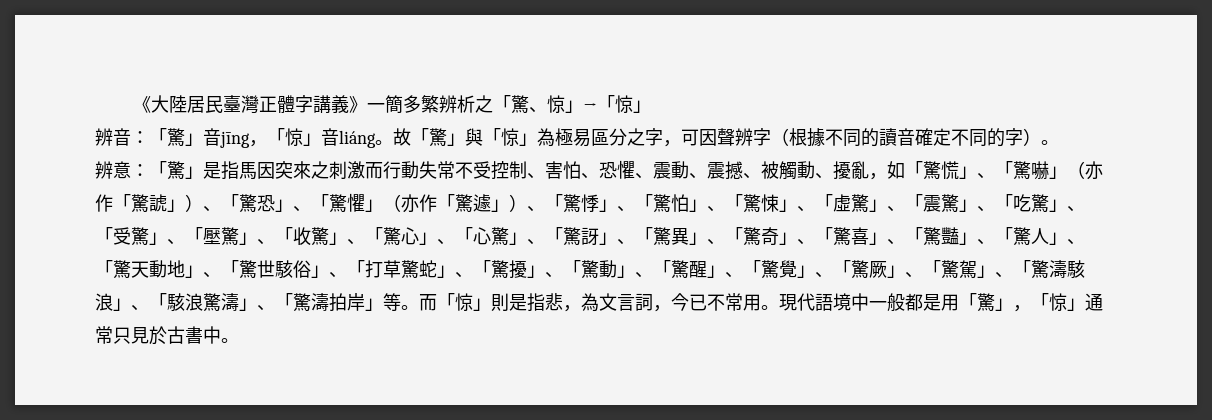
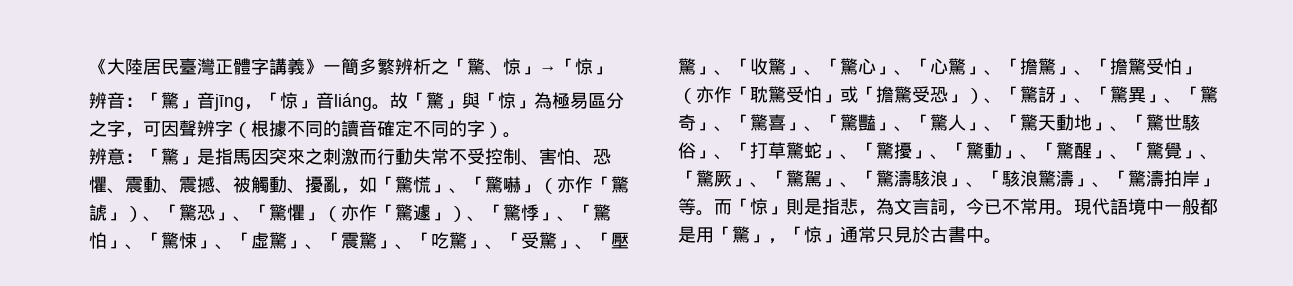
(563, 235) none -> [1020,58,1200,76] [678,86,1020,104] 擔驚」、「擔驚受怕」（亦作「耽驚受怕」或「擔驚受恐」）、「

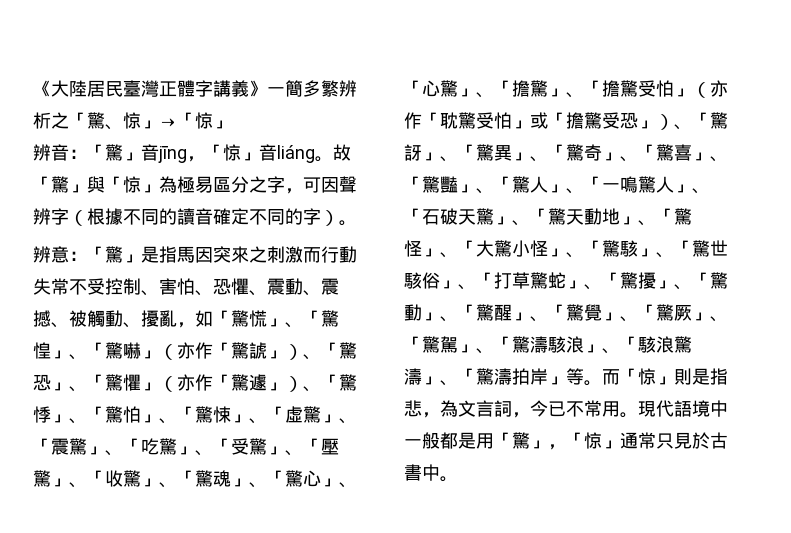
(503, 184) none -> [33,342,123,360] 惶」、「驚
(858, 66) none -> [213,470,303,488] 魂」、「驚
[1020,114,1092,131] 驚天動地 -> [602,176,710,194] [404,208,692,226] [404,240,638,258] 一鳴驚人」、「石破天驚」、「驚天動地」、「驚怪」、「大驚小怪」、「驚駭

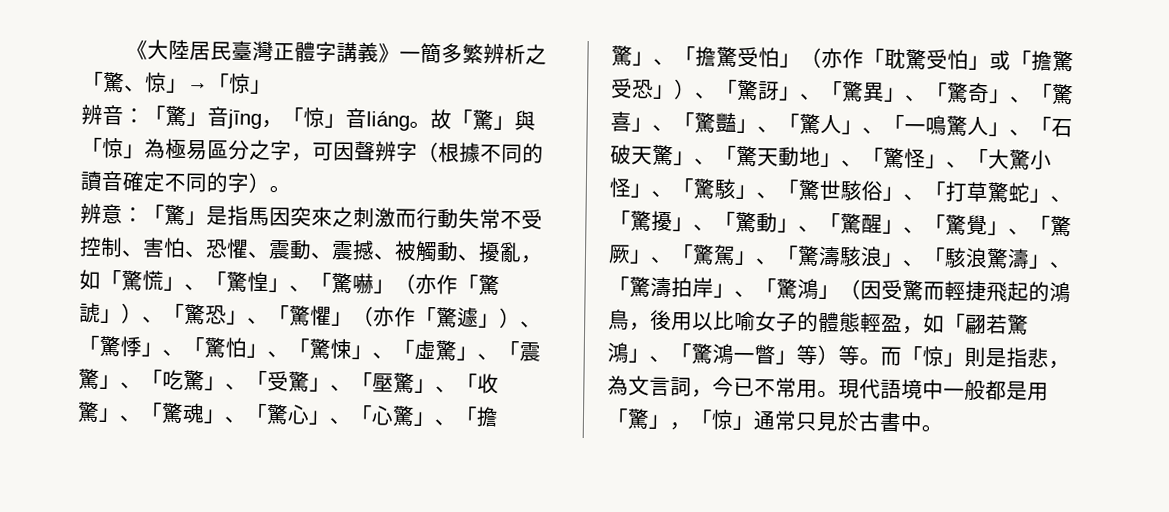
(566, 380) none -> [734,278,1071,304] [608,309,1029,336] [607,342,839,366] 、「驚鴻」（因受驚而輕捷飛起的鴻鳥，後用以比喻女子的體態輕盈，如「翩若驚鴻」、「驚鴻一瞥」等）

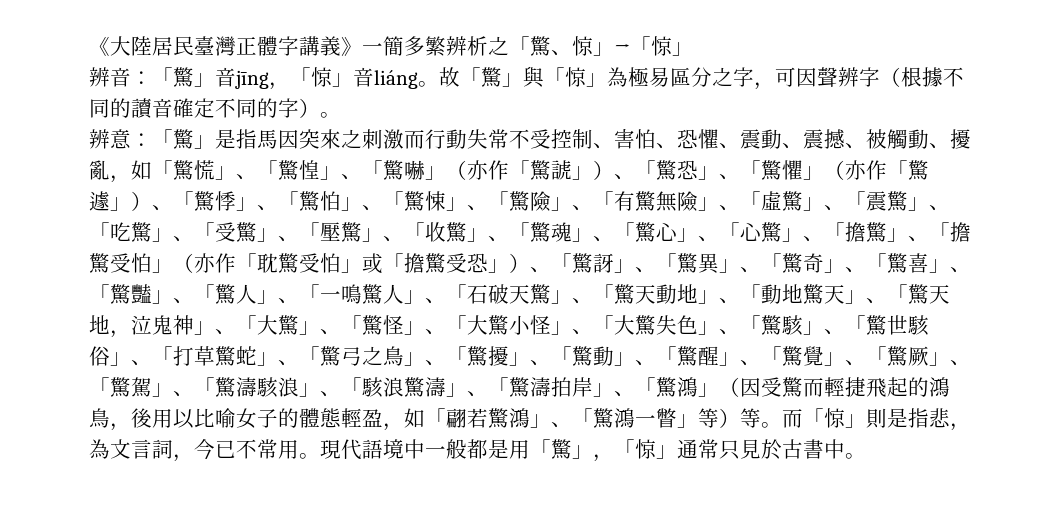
(415, 348) none -> [509,191,761,212] 驚險」、「有驚無險」、「
(884, 156) none -> [761,284,950,304] [89,315,362,338] 動地驚天」、「驚天地，泣鬼神」、「大驚」、「
(694, 187) none -> [614,315,761,335] 大驚失色」、「
(652, 221) none -> [341,346,488,366] 弓之鳥」、「驚

